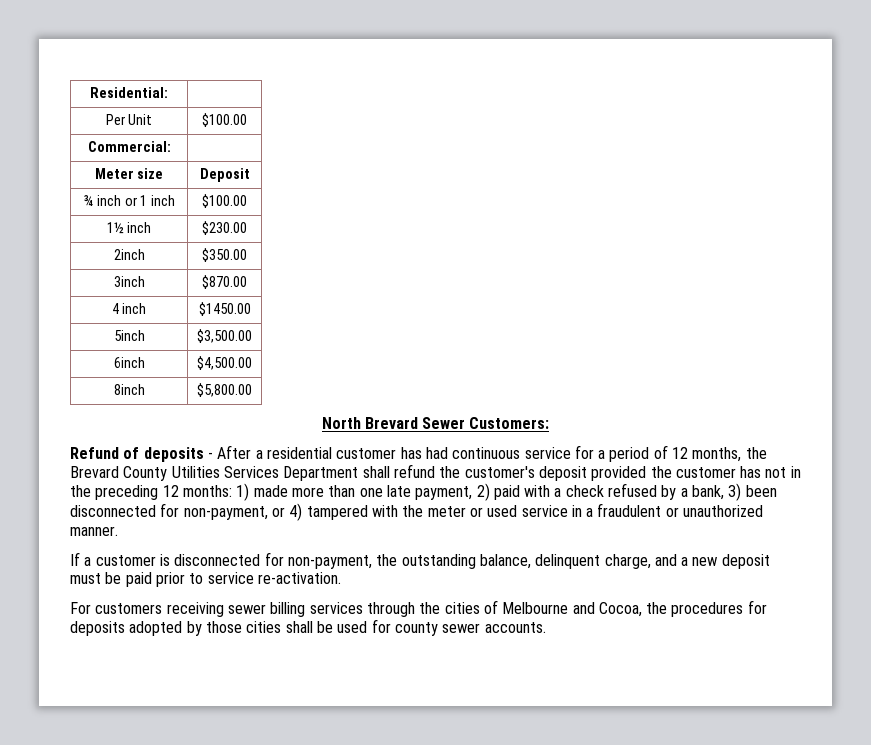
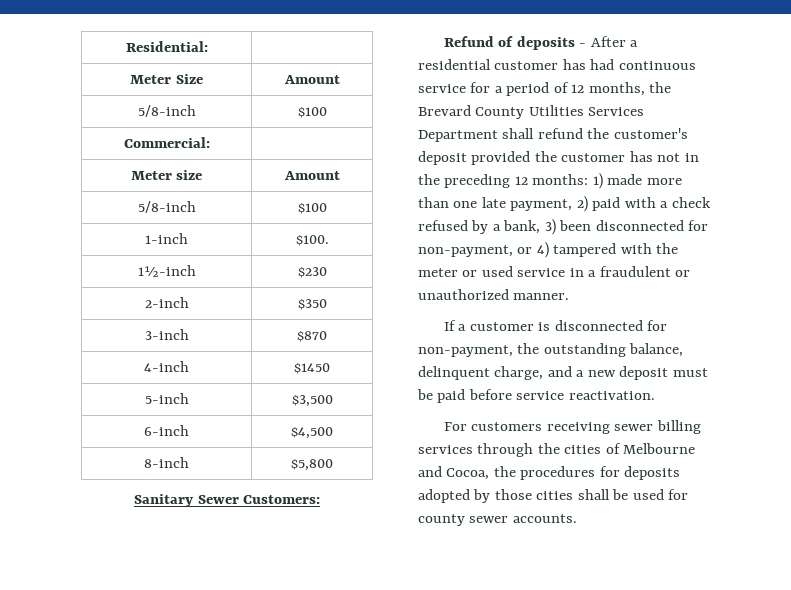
[105,114,153,125] [202,113,247,127] [87,141,171,152] [94,168,164,179] [199,168,250,182] [82,195,176,206] [202,194,247,208] [106,222,152,234] [202,221,247,235] [113,249,145,260] [202,248,247,262] [113,276,145,287] [202,275,247,289] [111,303,147,314] [198,302,251,316] [113,330,145,341] [197,329,252,343] [113,357,145,368] [197,356,252,370] [113,384,145,395] [197,383,252,397] [321,417,418,429] Per Unit | $100.00 // Commercial: | // Meter size | Deposit // ¾ inch or 1 inch | $100.00 // 1½ inch | $230.00 // 2inch | $350.00 // 3inch | $870.00 // 4 inch | $1450.00 // 5inch | $3,500.00 // 6inch | $4,500.00 // 8inch | $5,800.00 // North Brevard -> [130,74,203,84] [283,75,340,84] [137,105,196,117] [297,107,327,118] [123,137,210,148] [130,170,203,180] [283,171,340,180] [137,201,196,213] [297,203,327,214] [145,233,188,244] [295,235,329,246] [137,265,196,277] [297,267,327,278] [144,297,189,308] [297,299,327,310] [144,329,189,340] [297,331,327,342] [144,361,189,372] [294,363,330,374] [144,393,189,404] [291,395,333,407] [144,425,189,436] [291,427,333,439] [144,457,189,468] [291,459,333,471] [134,494,194,507] Meter Size | Amount // 5/8-inch | $100 // Commercial: | // Meter size | Amount // 5/8-inch | $100 // 1-inch | $100. // 1½-inch | $230 // 2-inch | $350 // 3-inch | $870 // 4-inch | $1450 // 5-inch | $3,500 // 6-inch | $4,500 // 8-inch | $5,800 // Sanitary
[155,572,341,587] prior to service re-activation. -> [468,389,655,400] before service reactivation.

